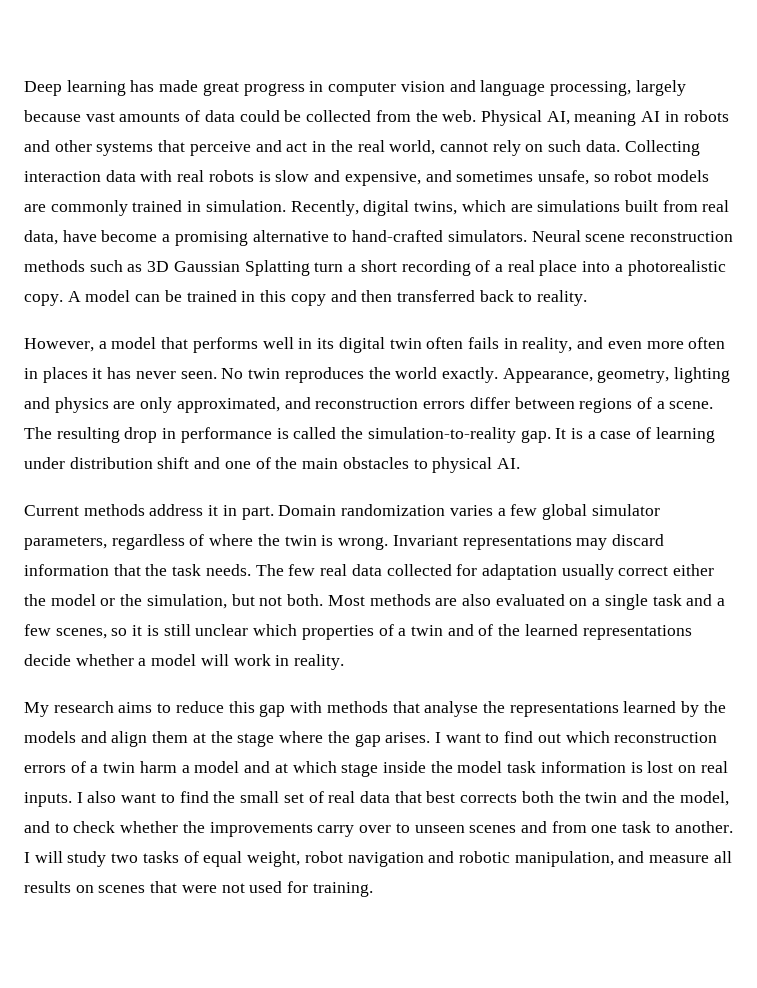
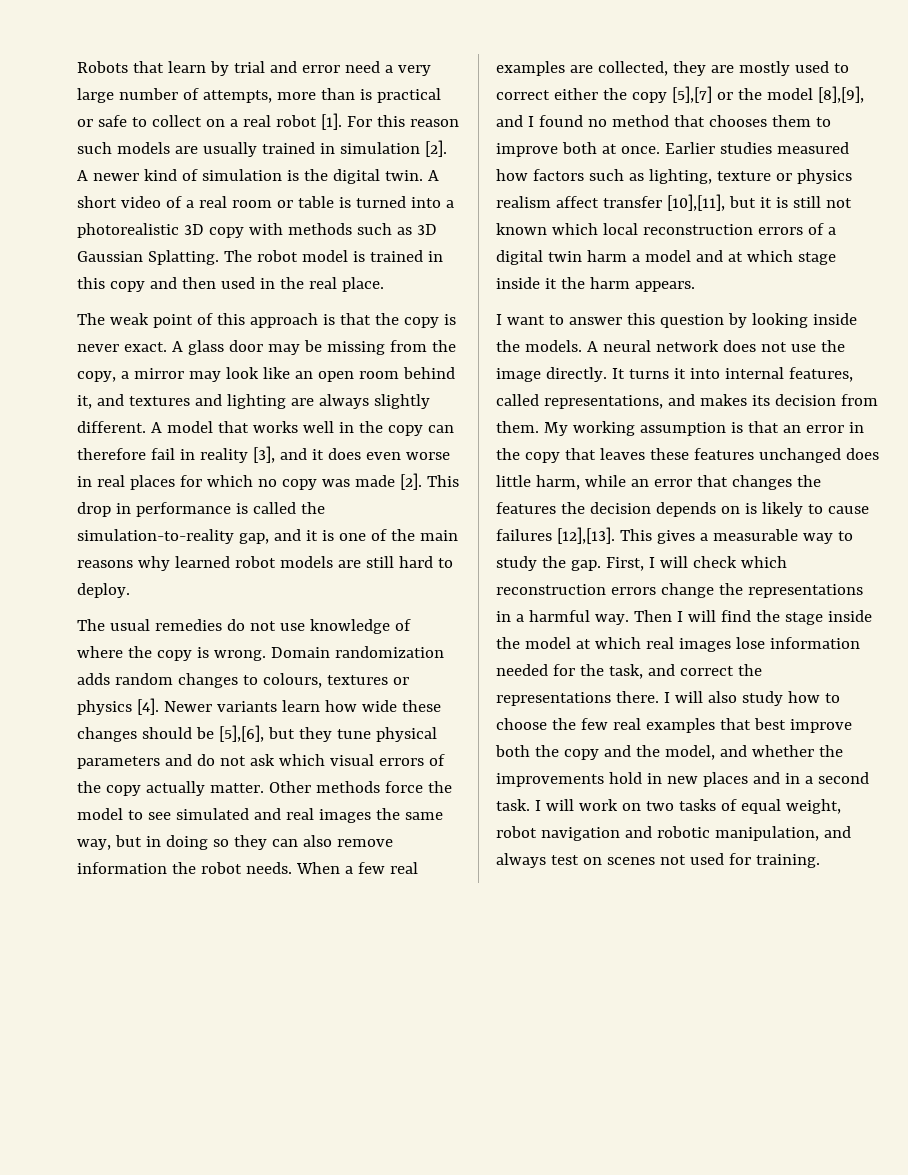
[24,80,686,96] [24,110,729,126] [24,140,700,156] [24,170,710,186] [24,200,730,216] [24,230,733,246] Deep learning has made great progress in computer vision and language processing, largely because vast amounts of data could be collected from the web. Physical AI, meaning AI in robots and other systems that perceive and act in the real world, cannot rely on such data. Collecting interaction data with real robots is slow and expensive, and sometimes unsafe, so robot models are commonly trained in simulation. Recently, digital twins, which are simulations built from real data, have become a promising alternative to hand-crafted simulators. Neural scene reconstruction -> [77,61,431,76] [77,88,441,103] [77,113,459,130] [77,140,447,157] [77,169,439,184] [77,196,454,208] [77,223,283,238] Robots that learn by trial and error need a very large number of attempts, more than is practical or safe to collect on a real robot [1]. For this reason such models are usually trained in simulation [2]. A newer kind of simulation is the digital twin. A short video of a real room or table is turned into a photorealistic 3D copy with
[244,260,726,276] [24,290,182,306] Splatting turn a short recording of a real place into a photorealistic copy. A model can be -> [147,250,365,265] Splatting. The robot model is
[396,290,588,306] [24,338,107,352] transferred back to reality. // However, a -> [220,277,384,292] [77,313,456,328] [77,340,456,355] [77,367,455,382] [77,394,430,409] [77,421,162,433] used in the real place. // The weak point of this approach is that the copy is never exact. A glass door may be missing from the copy, a mirror may look like an open room behind it, and textures and lighting are always slightly different. A
[192,337,258,353] performs -> [252,421,298,433] works
[317,337,726,353] [24,367,731,383] [24,397,714,413] [24,427,120,443] its digital twin often fails in reality, and even more often in places it has never seen. No twin reproduces the world exactly. Appearance, geometry, lighting and physics are only approximated, and reconstruction errors differ between regions of a scene. The resulting -> [358,421,454,436] [77,446,450,463] [77,473,459,490] the copy can therefore fail in reality [3], and it does even worse in real places for which no copy was made [2]. This
[520,427,715,443] [24,457,520,473] [24,504,660,520] [24,534,185,550] gap. It is a case of learning under distribution shift and one of the main obstacles to physical AI. // Current methods address it in part. Domain randomization varies a few global simulator parameters, regardless -> [238,529,458,544] [77,556,453,571] [77,583,130,598] [77,619,390,634] gap, and it is one of the main reasons why learned robot models are still hard to deploy. // The usual remedies do not use knowledge
[284,535,317,546] twin -> [156,650,192,661] copy
[392,534,664,550] [24,564,715,580] [24,594,726,610] [24,624,692,640] [24,654,345,670] [24,701,726,717] [24,731,610,747] Invariant representations may discard information that the task needs. The few real data collected for adaptation usually correct either the model or the simulation, but not both. Most methods are also evaluated on a single task and a few scenes, so it is still unclear which properties of a twin and of the learned representations decide whether a model will work in reality. // My research aims to reduce this gap with methods that analyse the representations learned by the models and align them at the stage where the gap arises. I want to find out which -> [270,646,444,658] [77,673,409,688] [77,698,441,715] [77,725,437,742] [77,754,445,769] [77,781,452,796] [77,808,443,823] [77,835,393,850] [77,862,418,874] [496,61,849,76] [496,86,864,103] [496,115,831,127] [496,142,849,157] [496,169,852,184] [496,194,852,211] [496,223,638,235] Domain randomization adds random changes to colours, textures or physics [4]. Newer variants learn how wide these changes should be [5],[6], but they tune physical parameters and do not ask which visual errors of the copy actually matter. Other methods force the model to see simulated and real images the same way, but in doing so they can also remove information the robot needs. When a few real examples are collected, they are mostly used to correct either the copy [5],[7] or the model [8],[9], and I found no method that chooses them to improve both at once. Earlier studies measured how factors such as lighting, texture or physics realism affect transfer [10],[11], but it is still not known which local
(99, 769) none -> [496,250,543,265] digital
[430,761,728,773] [24,791,390,807] the model task information is lost on real inputs. I also want to find the small set of real data -> [544,277,695,292] [496,313,857,328] [496,340,845,352] [496,367,853,382] [496,394,878,409] [496,421,864,436] [496,448,879,463] [496,475,821,490] [496,502,869,517] [496,527,853,544] [496,556,787,571] [496,583,863,598] [496,610,872,625] [496,637,860,652] [496,664,762,679] [496,691,840,706] [496,718,715,733] it the harm appears. // I want to answer this question by looking inside the models. A neural network does not use the image directly. It turns it into internal features, called representations, and makes its decision from them. My working assumption is that an error in the copy that leaves these features unchanged does little harm, while an error that changes the features the decision depends on is likely to cause failures [12],[13]. This gives a measurable way to study the gap. First, I will check which reconstruction errors change the representations in a harmful way. Then I will find the stage inside the model at which real images lose information needed for the task, and correct the representations there. I will also study how to choose the few real examples
[460,793,518,803] corrects -> [789,719,852,733] improve
[585,792,618,803] twin -> [563,749,599,760] copy
[54,821,116,833] to check -> (747, 751) none
[317,821,733,837] [24,851,107,867] carry over to unseen scenes and from one task to another. I will study -> [608,772,869,787] [496,799,641,811] hold in new places and in a second task. I will work on
[649,851,732,863] [24,881,217,893] measure all results on scenes that were -> [496,853,655,868] always test on scenes

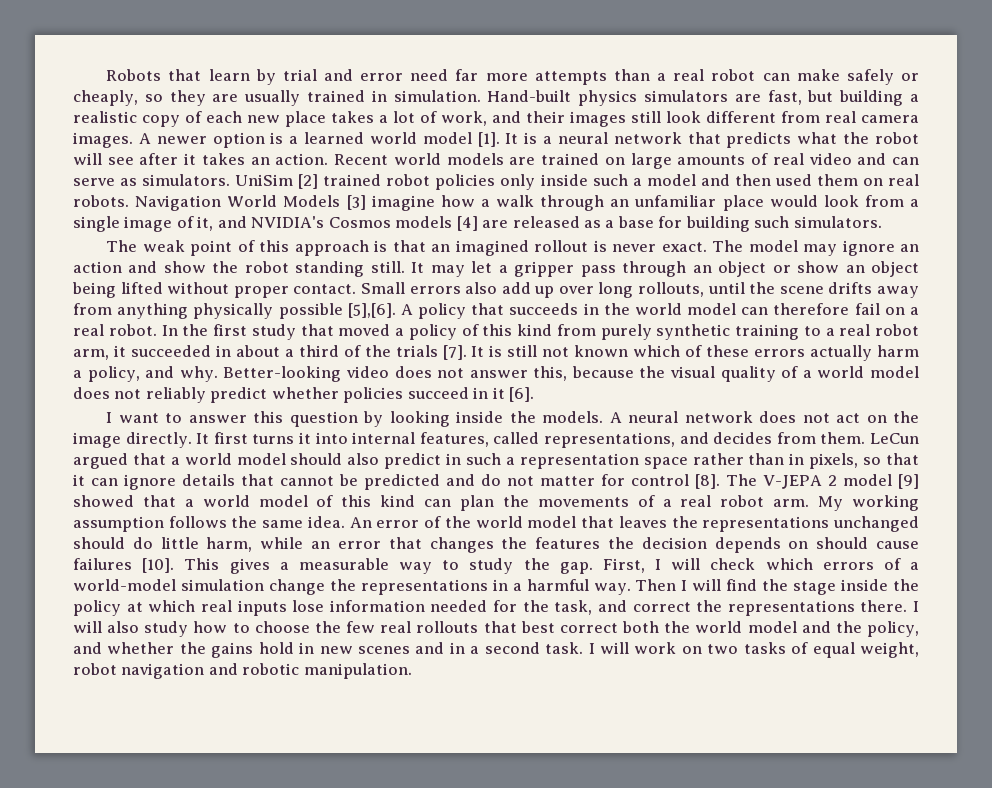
[384,65,431,76] [77,88,441,103] [77,113,459,130] [77,140,447,157] [77,169,439,184] [77,196,454,208] [77,223,437,238] [77,250,443,265] [77,277,384,292] a very large number of attempts, more than is practical or safe to collect on a real robot [1]. For this reason such models are usually trained in simulation [2]. A newer kind of simulation is the digital twin. A short video of a real room or table is turned into a photorealistic 3D copy with methods such as 3D Gaussian Splatting. The robot model is trained in this copy and then used in the real place. -> [455,69,919,85] [73,90,919,106] [73,111,919,127] [73,132,920,148] [73,153,919,169] [73,174,919,190] [73,195,919,211] [73,216,882,232] far more attempts than a real robot can make safely or cheaply, so they are usually trained in simulation. Hand-built physics simulators are fast, but building a realistic copy of each new place takes a lot of work, and their images still look different from real camera images. A newer option is a learned world model [1]. It is a neural network that predicts what the robot will see after it takes an action. Recent world models are trained on large amounts of real video and can serve as simulators. UniSim [2] trained robot policies only inside such a model and then used them on real robots. Navigation World Models [3] imagine how a walk through an unfamiliar place would look from a single image of it, and NVIDIA's Cosmos models [4] are released as a base for building such simulators.
[374,313,456,328] [77,340,456,355] [77,367,455,382] [77,394,430,409] [77,421,454,436] [77,446,450,463] [77,473,459,490] [77,502,325,517] [77,529,458,544] [77,556,453,571] [77,583,130,598] [77,619,411,634] [77,646,444,661] [77,673,409,688] [77,698,441,715] [77,725,437,742] [77,754,445,769] [77,781,452,796] [77,808,443,823] [77,835,393,850] [77,862,418,874] [496,61,849,76] [496,86,864,103] [496,115,831,127] [496,142,849,157] [496,169,852,184] [496,194,772,211] the copy is never exact. A glass door may be missing from the copy, a mirror may look like an open room behind it, and textures and lighting are always slightly different. A model that works well in the copy can therefore fail in reality [3], and it does even worse in real places for which no copy was made [2]. This drop in performance is called the simulation-to-reality gap, and it is one of the main reasons why learned robot models are still hard to deploy. // The usual remedies do not use knowledge of where the copy is wrong. Domain randomization adds random changes to colours, textures or physics [4]. Newer variants learn how wide these changes should be [5],[6], but they tune physical parameters and do not ask which visual errors of the copy actually matter. Other methods force the model to see simulated and real images the same way, but in doing so they can also remove information the robot needs. When a few real examples are collected, they are mostly used to correct either the copy [5],[7] or the model [8],[9], and I found no method that chooses them to improve both at once. Earlier studies measured how factors such as lighting, texture or physics realism affect transfer [10],[11], but it -> [431,240,920,256] [73,261,920,277] [72,282,920,298] [73,303,919,319] [73,324,919,340] [73,345,485,360] an imagined rollout is never exact. The model may ignore an action and show the robot standing still. It may let a gripper pass through an object or show an object being lifted without proper contact. Small errors also add up over long rollouts, until the scene drifts away from anything physically possible [5],[6]. A policy that succeeds in the world model can therefore fail on a real robot. In the first study that moved a policy of this kind from purely synthetic training to a real robot arm, it succeeded in about a third of the trials [7]. It
[602,223,836,235] [496,250,836,265] [496,277,695,292] local reconstruction errors of a digital twin harm a model and at which stage inside it the harm appears. -> [685,345,920,361] [73,366,920,382] [73,387,535,403] of these errors actually harm a policy, and why. Better-looking video does not answer this, because the visual quality of a world model does not reliably predict whether policies succeed in it [6].
[790,344,816,352] use -> [836,413,887,423] act on
(625, 373) none -> [213,432,248,444] first
[699,394,878,406] [496,421,864,436] [496,448,879,463] makes its decision from them. My working assumption is that an error in the copy that leaves these features unchanged does -> [713,432,920,444] [73,453,920,469] [73,474,919,490] [73,495,920,511] [73,516,920,532] [73,537,153,549] decides from them. LeCun argued that a world model should also predict in such a representation space rather than in pixels, so that it can ignore details that cannot be predicted and do not matter for control [8]. The V-JEPA 2 model [9] showed that a world model of this kind can plan the movements of a real robot arm. My working assumption follows the same idea. An error of the world model that leaves the representations unchanged should do
[744,502,823,517] is likely to -> [816,537,869,549] should
[556,527,615,544] [12],[13]. -> [142,558,175,573] [10].
[496,584,656,595] reconstruction errors -> [822,558,919,570] [73,579,264,591] errors of a world-model simulation
[524,637,571,649] model -> [73,600,121,616] policy
[678,638,731,652] images -> [237,600,287,616] inputs
[645,718,715,733] examples -> [416,621,479,633] rollouts
[789,719,852,733] improve -> [559,623,618,633] correct
[563,749,599,760] copy -> [695,621,797,633] world model
[664,745,715,760] model, -> [866,621,919,637] policy,
[496,773,604,787] improvements -> [211,642,254,658] gains
[702,772,748,787] places -> [358,646,411,654] scenes
[714,826,851,841] [496,853,820,868] manipulation, and always test on scenes not used for training. -> [303,663,412,679] manipulation.

